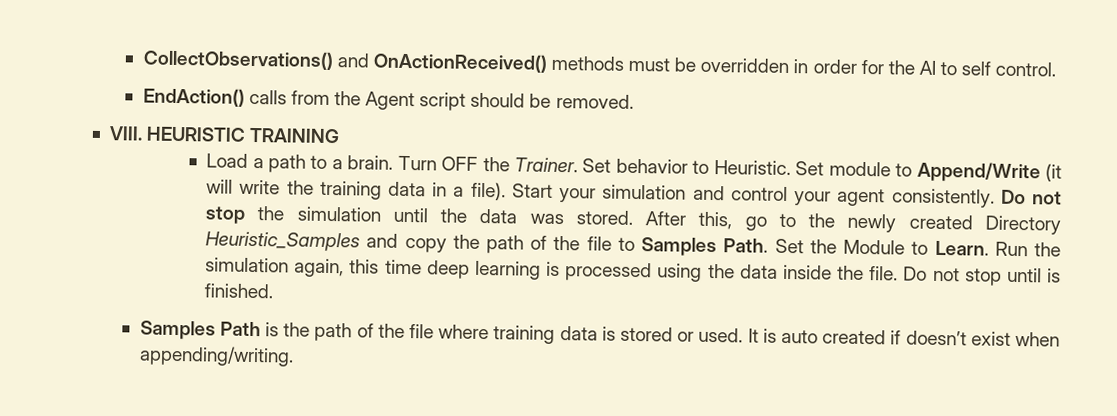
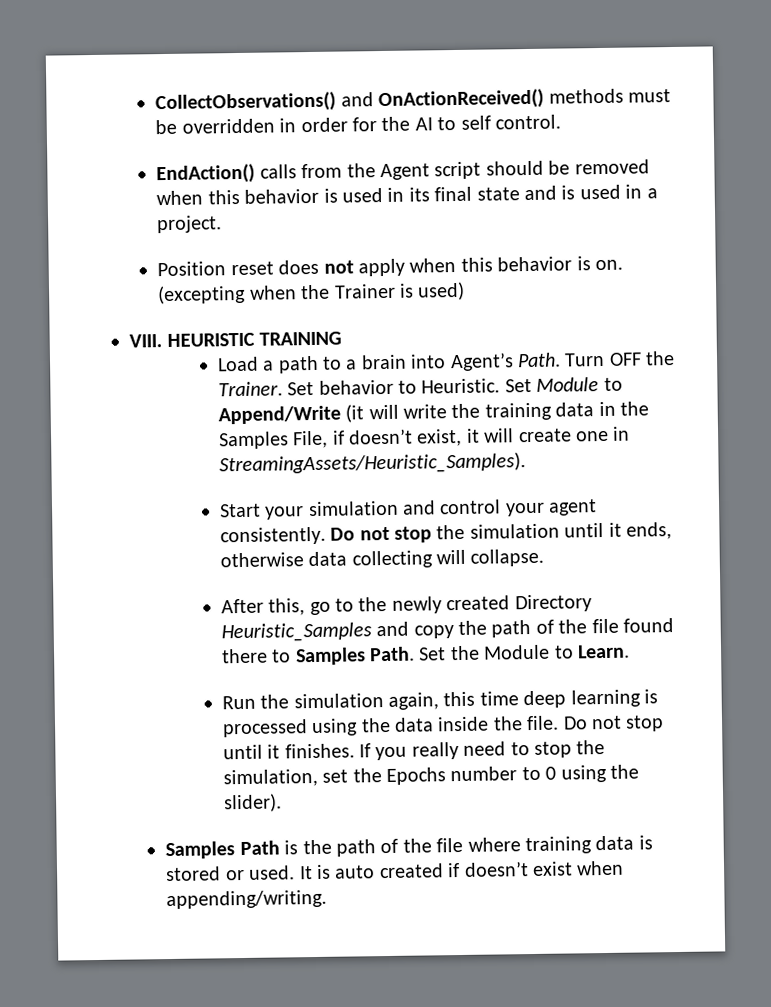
[555,93,634,109] removed. -> [574,159,650,175] [156,184,658,206] [157,215,223,234] [157,256,623,277] [157,281,466,305] removed when this behavior is used in its final state and is used in a project. // Position reset does not apply when this behavior is on. (excepting when the Trainer is used)
[347,155,394,170] brain. -> [360,352,561,372] brain into Agent’s Path.
[828,161,891,177] module -> [536,377,600,392] Module
[453,181,506,201] a file). -> [619,401,649,416] [218,426,631,450] [218,452,526,476] the Samples File, if doesn’t exist, it will create one in StreamingAssets/Heuristic_Samples). //
[440,208,633,225] the data was stored. -> [608,522,672,540] [219,548,545,569] it ends, otherwise data collecting will collapse. //
(612, 243) none -> [622,618,674,633] [220,648,268,664] found there
(989, 248) none -> (630, 651) //
[1046,268,1061,283] [204,283,274,299] is finished. -> [267,739,606,761] [222,764,639,788] [222,793,282,813] it finishes. If you really need to stop the simulation, set the Epochs number to 0 using the slider).

